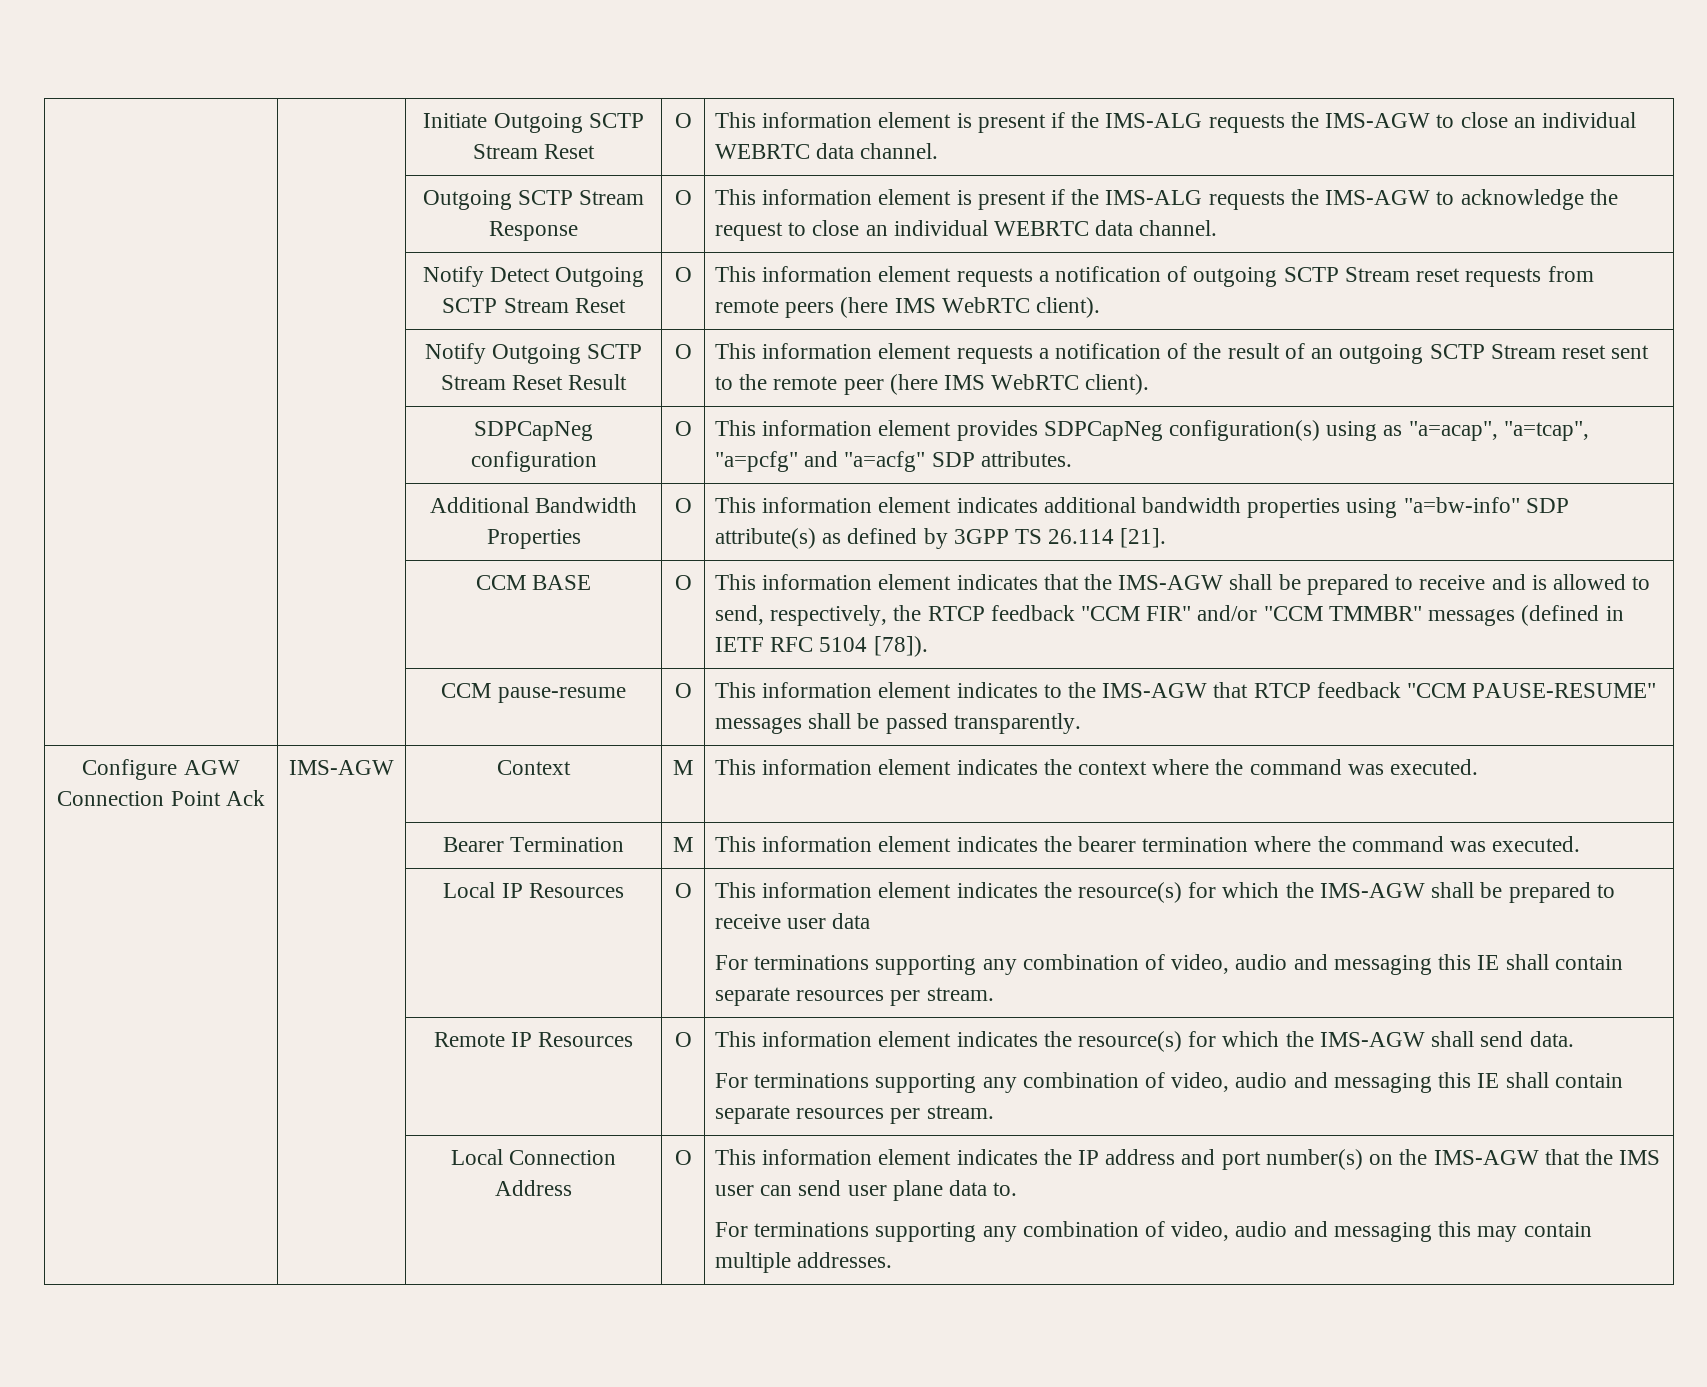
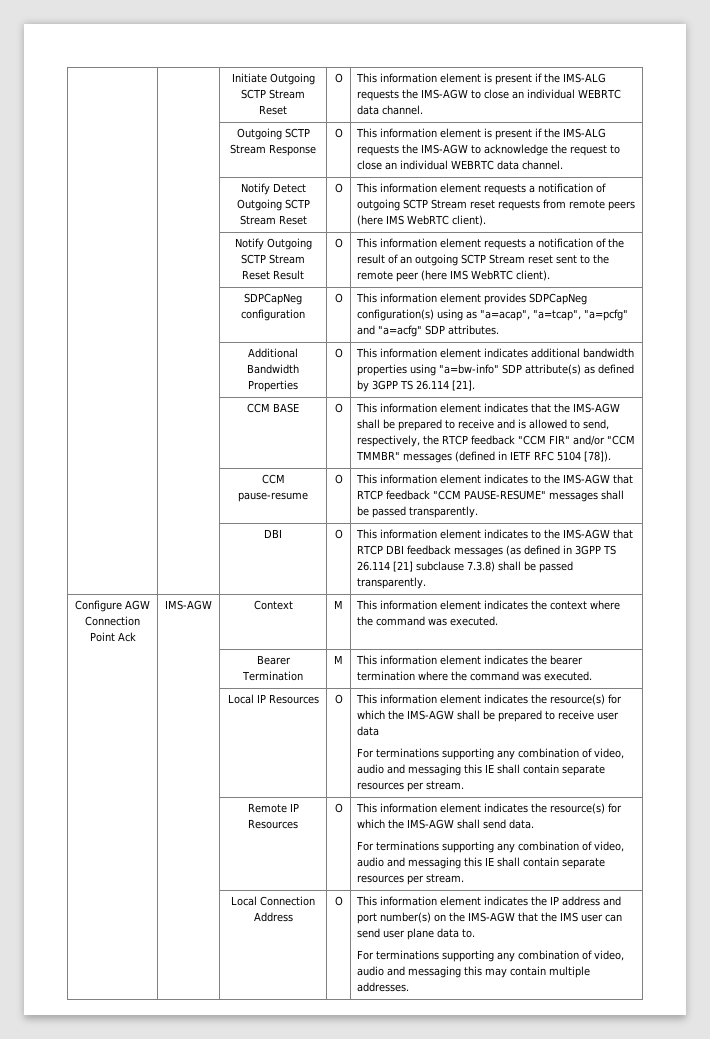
(1081, 723) none -> [264,529,282,538] [334,529,343,539] [356,529,634,539] [357,545,617,557] [357,561,574,573] [357,577,427,589] // | | DBI | O | This information element indicates to the IMS-AGW that RTCP DBI feedback messages (as defined in 3GPP TS 26.114 [21] subclause 7.3.8) shall be passed transparently.

